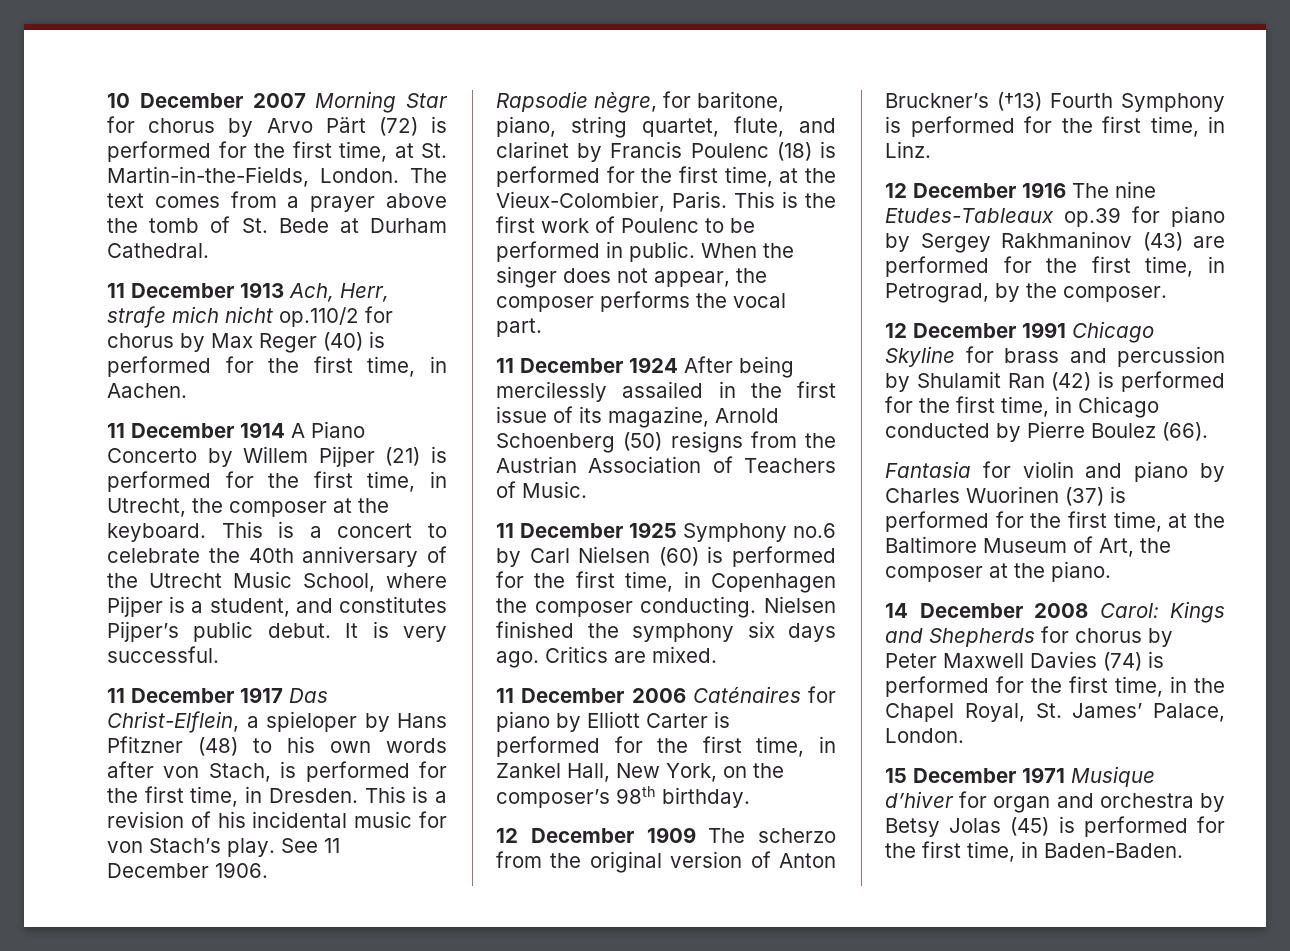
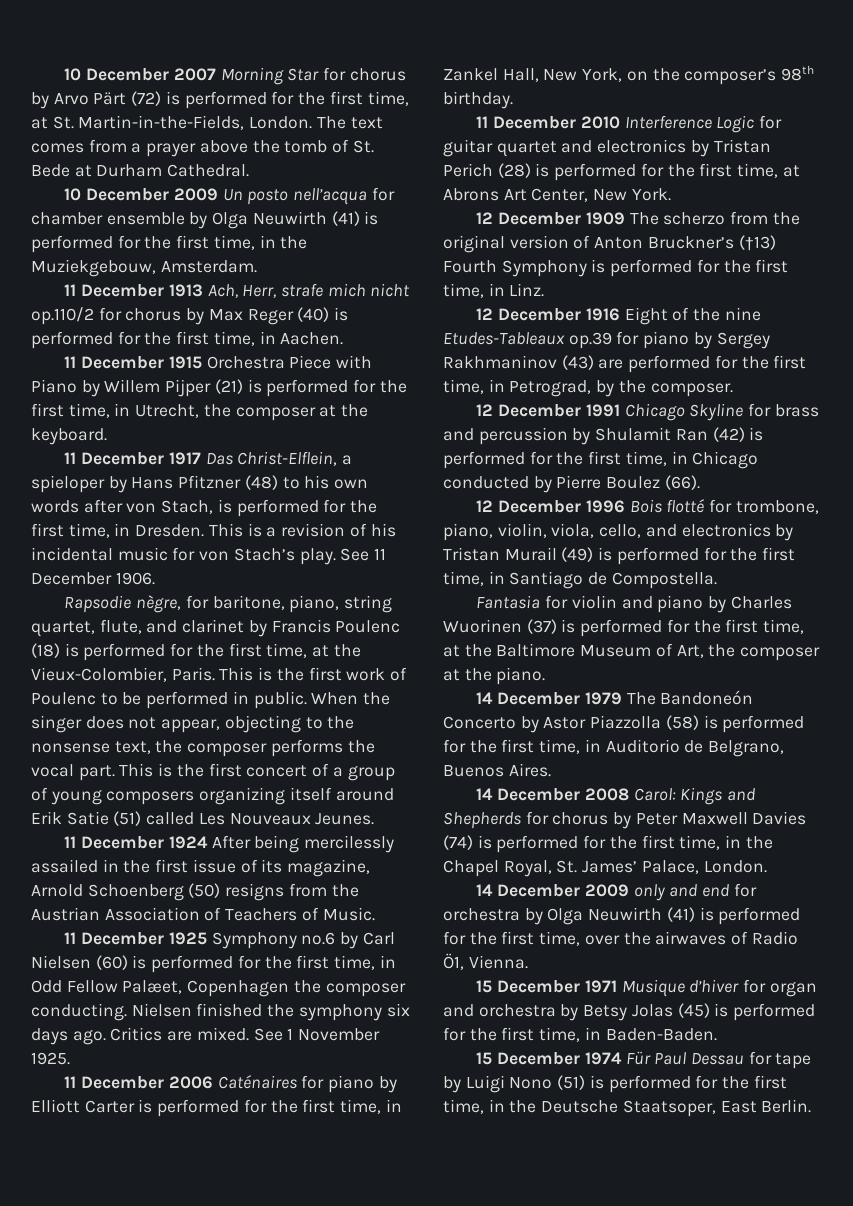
(209, 250) none -> [64,187,395,205] [31,211,379,229] [31,235,308,253] [31,259,257,277] // 10 December 2009 Un posto nell’acqua for chamber ensemble by Olga Neuwirth (41) is performed for the first time, in the Muziekgebouw, Amsterdam.
[240,421,365,438] [107,448,197,463] 1914 A Piano Concerto -> [168,355,372,369] [31,379,77,393] 1915 Orchestra Piece with Piano
[221,521,447,538] [107,546,447,567] [107,571,447,592] [107,596,447,617] [107,621,447,642] [107,646,219,663] This is a concert to celebrate the 40th anniversary of the Utrecht Music School, where Pijper is a student, and constitutes Pijper’s public debut. It is very successful. -> (107, 436) none
(730, 279) none -> [224,715,355,733] [31,741,151,754] objecting to the nonsense text,
(542, 327) none -> [119,763,395,781] [31,787,394,805] [31,811,375,826] This is the first concert of a group of young composers organizing itself around Erik Satie (51) called Les Nouveaux Jeunes.
(701, 579) none -> [31,980,183,994] Odd Fellow Palæet,
(717, 654) none -> [253,1028,381,1041] [31,1052,70,1065] See 1 November 1925.
(750, 797) none -> [476,115,782,133] [443,139,771,157] [443,163,800,181] [443,188,671,202] // 11 December 2010 Interference Logic for guitar quartet and electronics by Tristan Perich (28) is performed for the first time, at Abrons Art Center, New York.
[1072,183,1109,198] The -> [624,307,720,325] Eight of the
(1208, 431) none -> [476,499,819,514] [443,523,794,541] [443,547,796,565] [443,571,717,589] // 12 December 1996 Bois flotté for trombone, piano, violin, viola, cello, and electronics by Tristan Murail (49) is performed for the first time, in Santiago de Compostella.
(1111, 571) none -> [476,690,754,705] [443,715,805,733] [443,739,785,757] [443,763,551,777] // 14 December 1979 The Bandoneón Concerto by Astor Piazzolla (58) is performed for the first time, in Auditorio de Belgrano, Buenos Aires.
(964, 735) none -> [476,883,757,901] [443,907,801,925] [443,931,798,946] [443,953,528,970] // 14 December 2009 only and end for orchestra by Olga Neuwirth (41) is performed for the first time, over the airwaves of Radio Ö1, Vienna.
(1183, 850) none -> [476,1051,812,1069] [443,1075,787,1093] [443,1099,812,1117] // 15 December 1974 Für Paul Dessau for tape by Luigi Nono (51) is performed for the first time, in the Deutsche Staatsoper, East Berlin.

